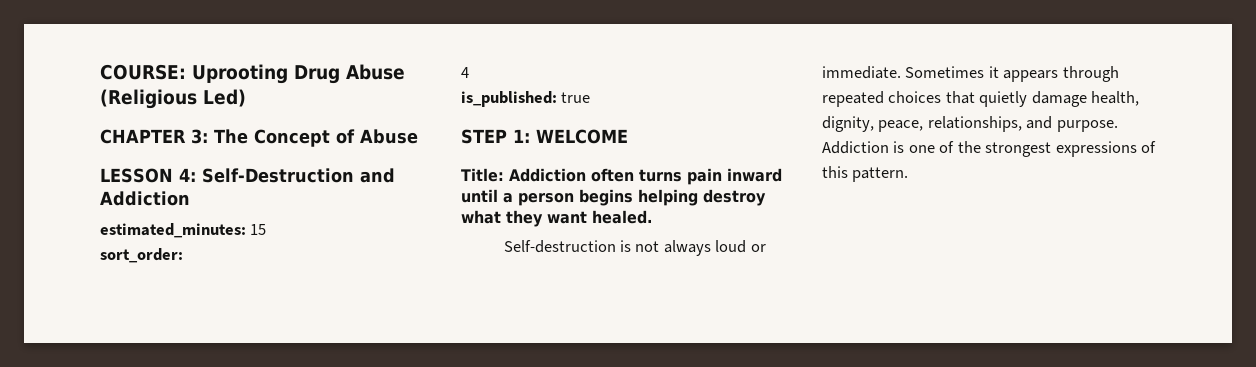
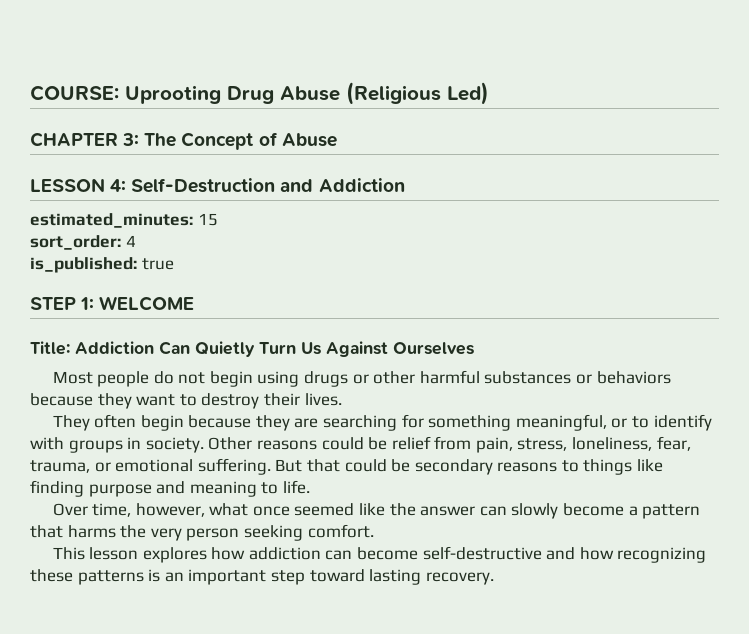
(183, 255) // -> (121, 242) none
[591,168,782,185] [461,189,766,206] [461,210,652,227] [503,240,766,256] [822,66,1119,82] [822,91,1140,107] [822,116,1118,132] [822,141,1157,157] [822,166,909,182] often turns pain inward until a person begins helping destroy what they want healed. // Self-destruction is not always loud or immediate. Sometimes it appears through repeated choices that quietly damage health, dignity, peace, relationships, and purpose. Addiction is one of the strongest expressions of this pattern. -> [159,341,474,357] [52,370,671,387] [30,393,342,409] [52,414,712,431] [30,436,691,453] [30,458,664,475] [30,480,310,497] [52,503,701,519] [30,524,374,541] [52,546,707,563] [30,569,494,585] Can Quietly Turn Us Against Ourselves // Most people do not begin using drugs or other harmful substances or behaviors because they want to destroy their lives. // They often begin because they are searching for something meaningful, or to identify with groups in society. Other reasons could be relief from pain, stress, loneliness, fear, trauma, or emotional suffering. But that could be secondary reasons to things like finding purpose and meaning to life. // Over time, however, what once seemed like the answer can slowly become a pattern that harms the very person seeking comfort. // This lesson explores how addiction can become self-destructive and how recognizing these patterns is an important step toward lasting recovery.

